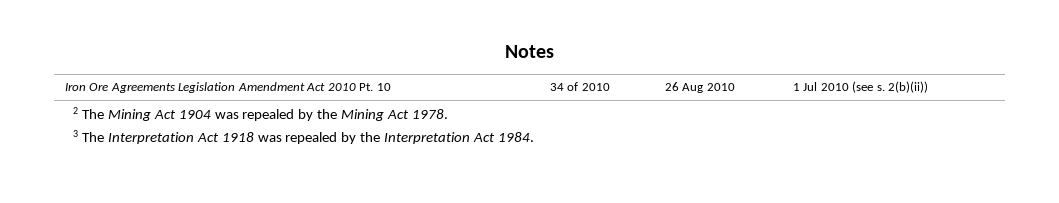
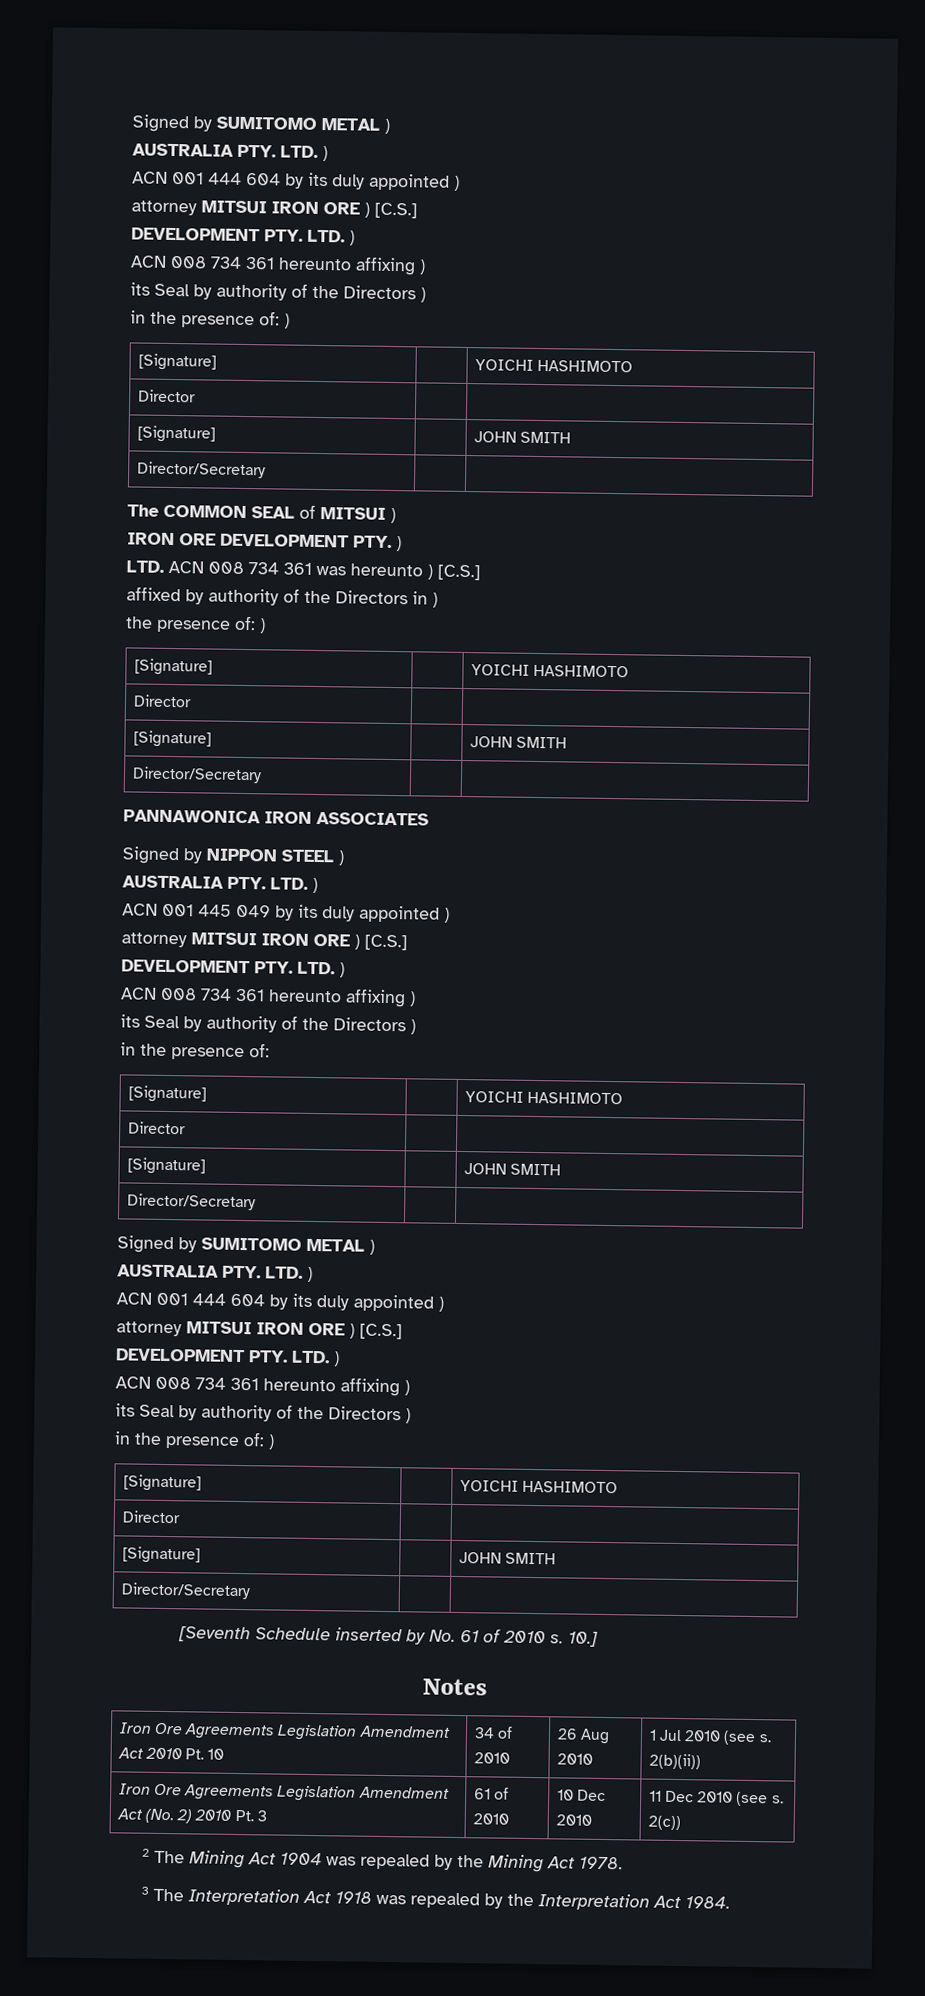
(505, 51) none -> [132,114,390,134] [132,143,328,162] [132,171,460,191] [131,200,418,219] [131,227,355,246] [130,255,426,276] [130,282,426,303] [130,310,290,329] [137,353,217,371] [474,359,633,373] [137,389,196,403] [136,425,216,443] [473,431,571,444] [136,461,266,479] [127,504,396,524] [127,532,402,552] [126,560,481,581] [126,586,438,608] [126,615,266,634] [133,658,213,676] [470,664,629,678] [132,694,192,708] [132,730,212,748] [469,736,567,749] [131,766,262,784] [123,809,429,826] [122,846,344,866] [122,875,318,894] [122,903,450,923] [121,932,408,951] [121,959,345,978] [120,987,416,1008] [120,1014,416,1035] [120,1042,270,1061] [127,1085,207,1103] [464,1091,623,1105] [127,1121,186,1135] [126,1157,206,1175] [463,1163,561,1176] [126,1193,256,1211] [117,1235,375,1255] [117,1264,313,1282] [116,1292,444,1312] [116,1321,403,1340] [116,1348,340,1367] [115,1376,410,1397] [115,1403,411,1424] [114,1431,275,1450] [122,1474,202,1492] [459,1480,618,1494] [121,1510,180,1524] [121,1546,201,1564] [458,1551,556,1565] [120,1582,251,1600] [177,1626,598,1647] Signed by SUMITOMO METAL ) // AUSTRALIA PTY. LTD. ) // ACN 001 444 604 by its duly appointed ) // attorney MITSUI IRON ORE ) [C.S.] // DEVELOPMENT PTY. LTD. ) // ACN 008 734 361 hereunto affixing ) // its Seal by authority of the Directors ) // in the presence of: ) // [Signature] | | YOICHI HASHIMOTO // Director | | // [Signature] | | JOHN SMITH // Director/Secretary | | // The COMMON SEAL of MITSUI ) // IRON ORE DEVELOPMENT PTY. ) // LTD. ACN 008 734 361 was hereunto ) [C.S.] // affixed by authority of the Directors in ) // the presence of: ) // [Signature] | | YOICHI HASHIMOTO // Director | | // [Signature] | | JOHN SMITH // Director/Secretary | | // PANNAWONICA IRON ASSOCIATES // Signed by NIPPON STEEL ) // AUSTRALIA PTY. LTD. ) // ACN 001 445 049 by its duly appointed ) // attorney MITSUI IRON ORE ) [C.S.] // DEVELOPMENT PTY. LTD. ) // ACN 008 734 361 hereunto affixing ) // its Seal by authority of the Directors ) // in the presence of: // [Signature] | | YOICHI HASHIMOTO // Director | | // [Signature] | | JOHN SMITH // Director/Secretary | | // Signed by SUMITOMO METAL ) // AUSTRALIA PTY. LTD. ) // ACN 001 444 604 by its duly appointed ) // attorney MITSUI IRON ORE ) [C.S.] // DEVELOPMENT PTY. LTD. ) // ACN 008 734 361 hereunto affixing ) // its Seal by authority of the Directors ) // in the presence of: ) // [Signature] | | YOICHI HASHIMOTO // Director | | // [Signature] | | JOHN SMITH // Director/Secretary | | // [Seventh Schedule inserted by No. 61 of 2010 s. 10.] //
(929, 87) none -> [118,1783,450,1802] [116,1808,268,1824] [473,1787,509,1800] [472,1813,509,1825] [556,1789,606,1802] [555,1814,592,1826] [648,1790,784,1807] [647,1815,681,1831] // Iron Ore Agreements Legislation Amendment Act (No. 2) 2010 Pt. 3 | 61 of 2010 | 10 Dec 2010 | 11 Dec 2010 (see s. 2(c))

